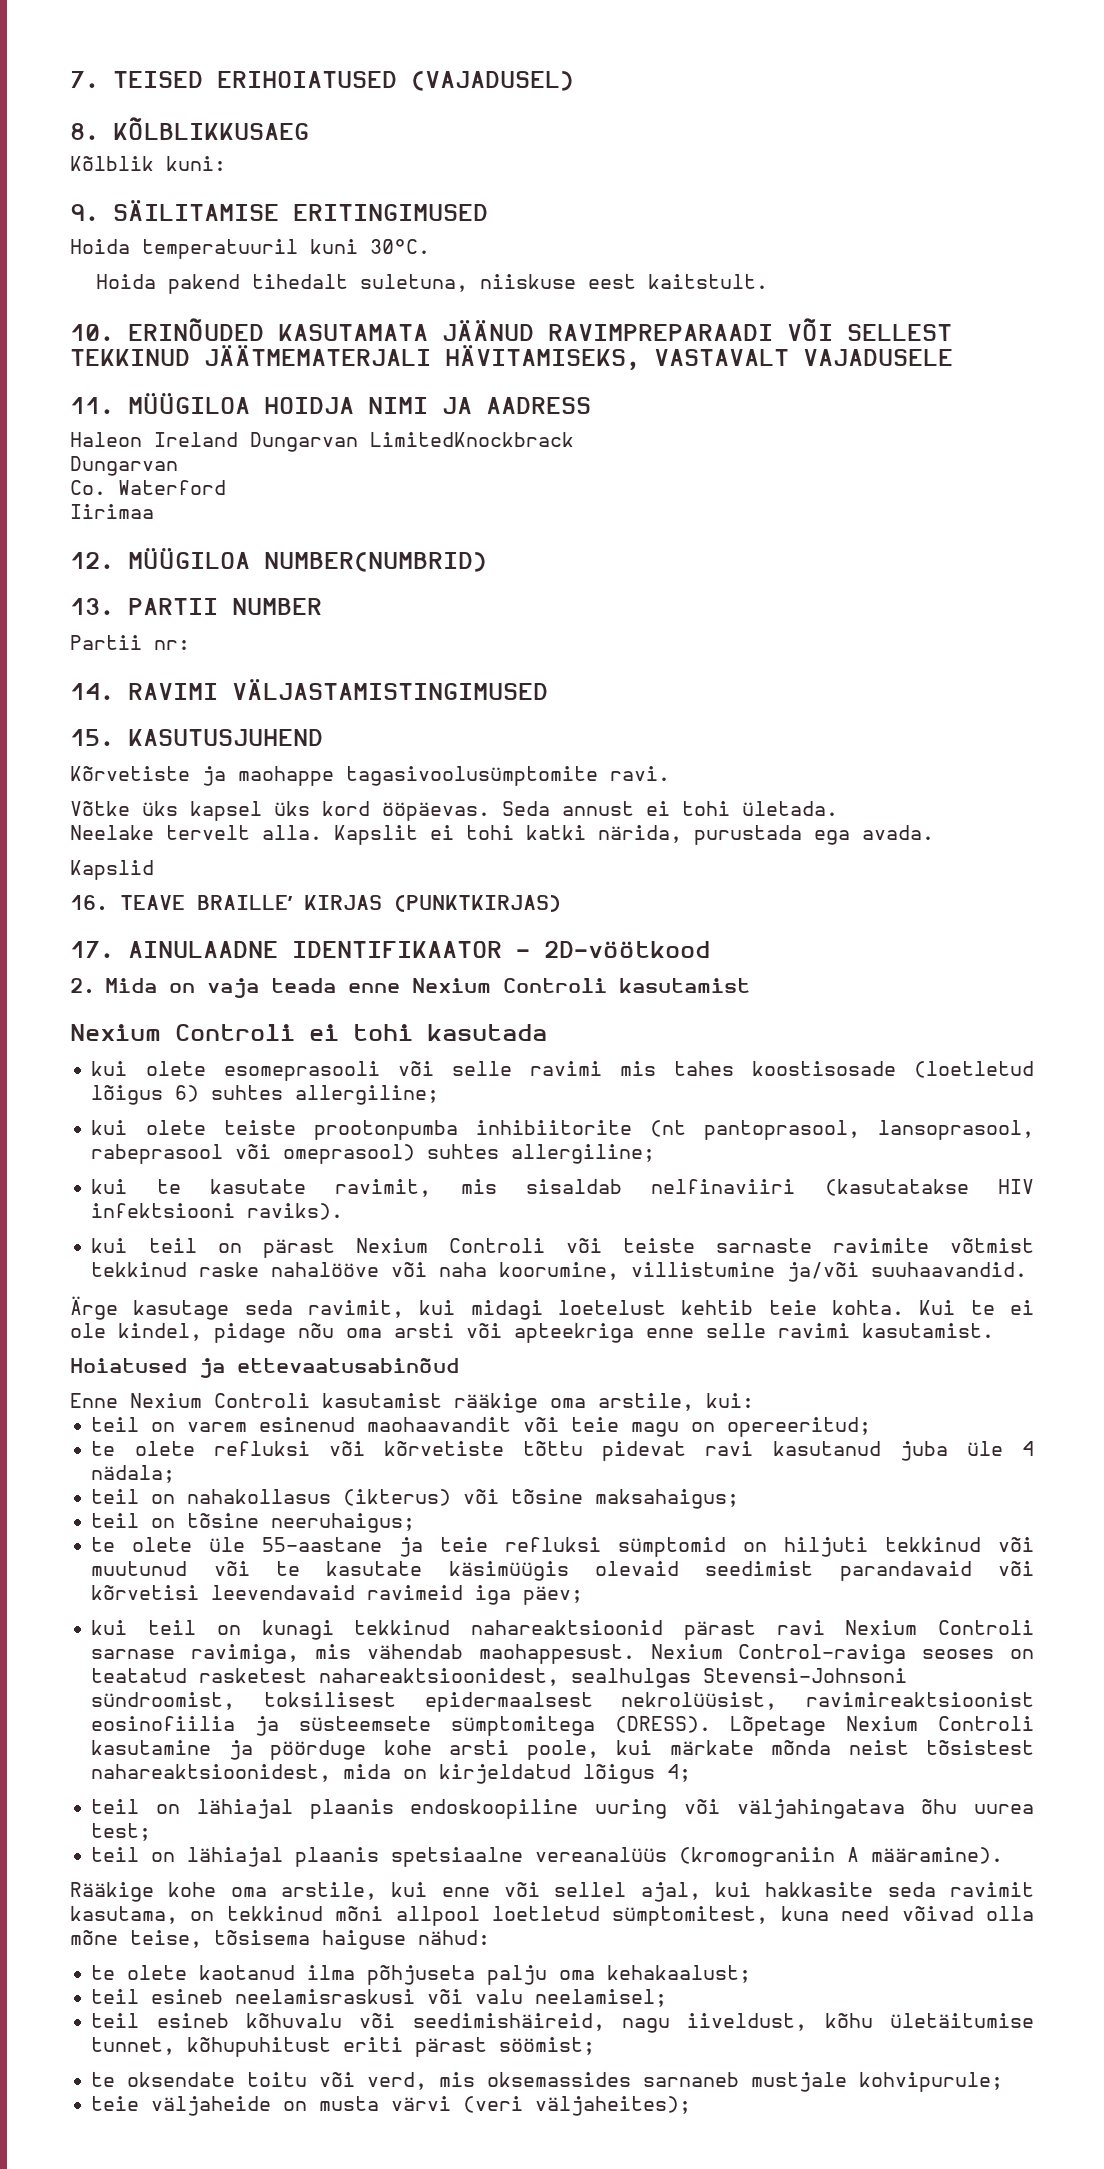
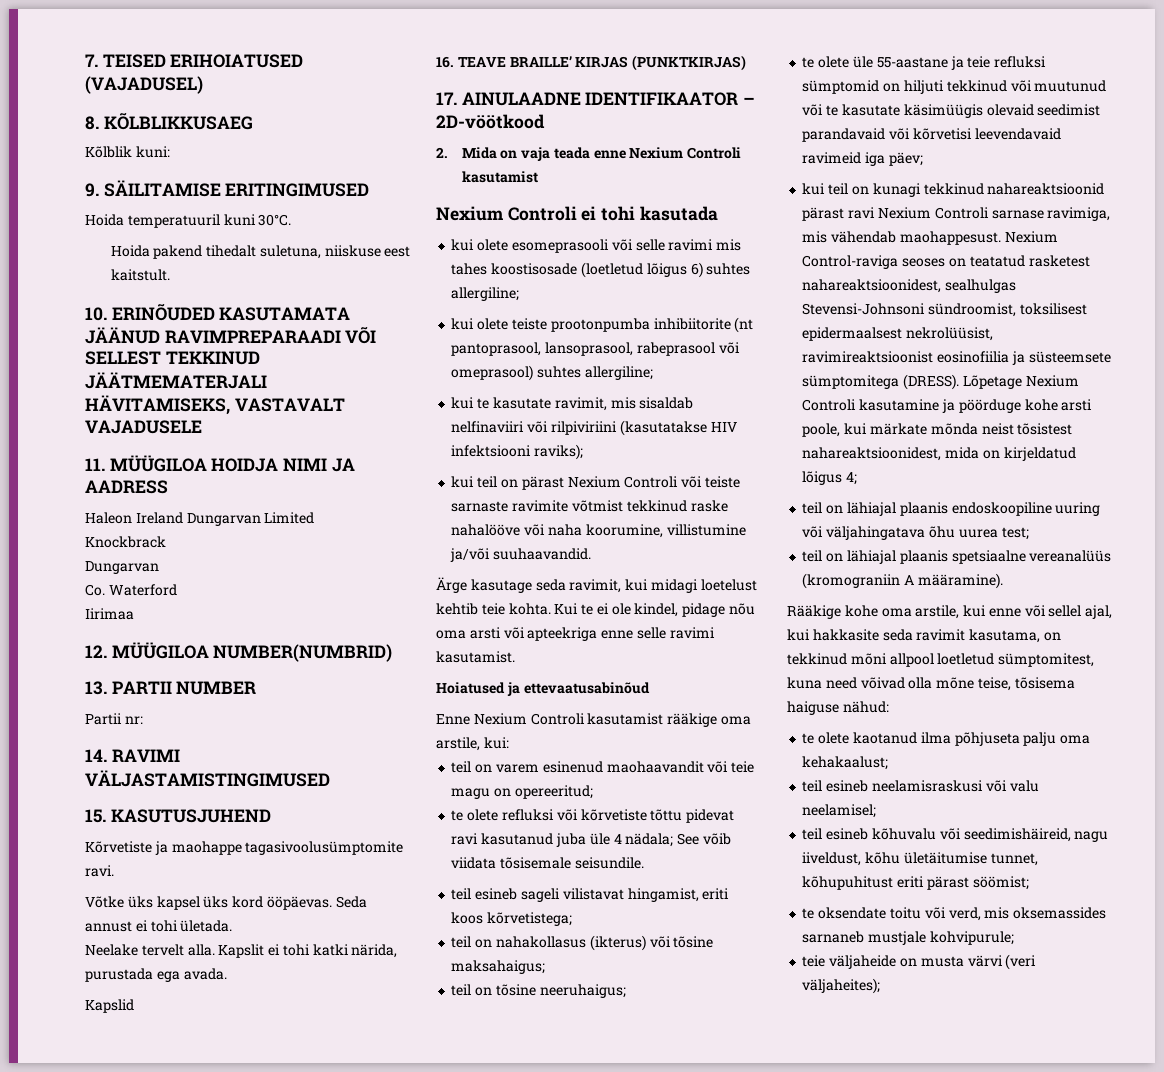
[370,432,574,447] LimitedKnockbrack -> [264,512,315,524] [85,536,166,548] Limited // Knockbrack
(796, 1186) none -> [527,421,617,435] või rilpiviriini
[247,1203,344,1220] raviks). -> [534,444,584,460] raviks);
(176, 1474) none -> [677,833,731,845] [451,857,644,869] [451,888,730,902] [451,912,573,926] See võib viidata tõsisemale seisundile. // teil esineb sageli vilistavat hingamist, eriti koos kõrvetistega;

